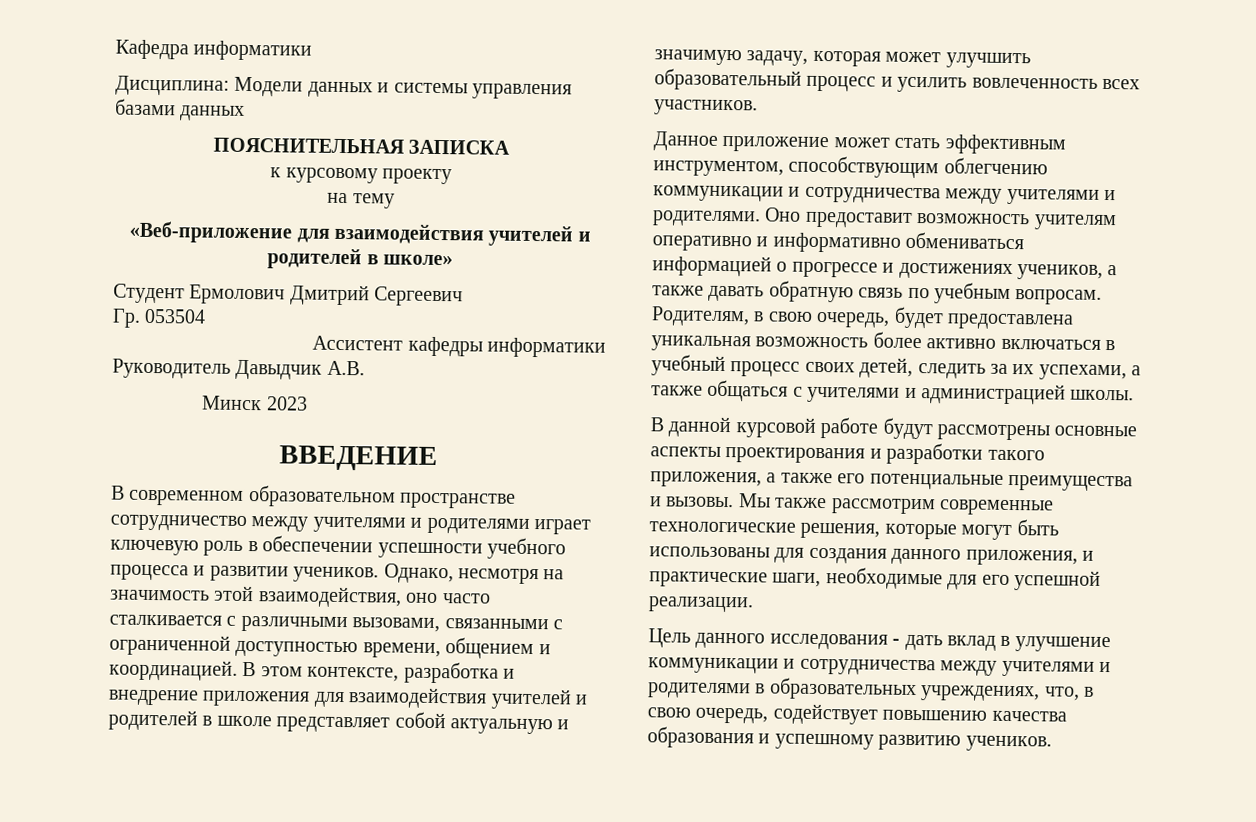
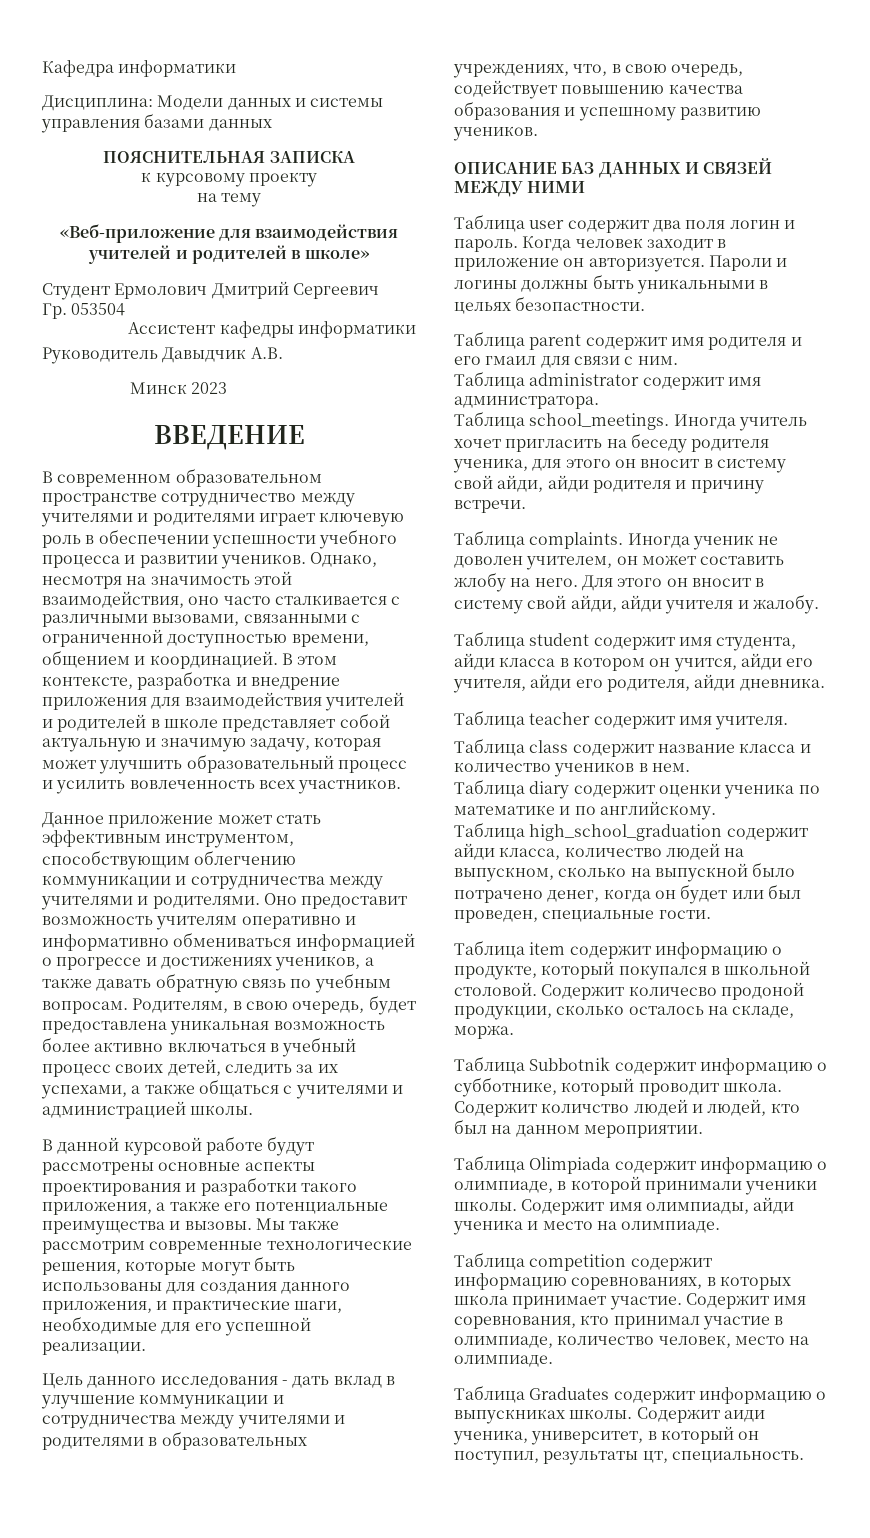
(1052, 743) none -> [454,158,773,178] [454,181,586,197] [454,214,795,233] [454,236,727,252] [454,255,788,272] [454,274,769,294] [454,296,646,314] [454,331,802,350] [454,356,678,368] [454,371,761,390] [454,396,599,409] [454,411,807,431] [454,433,770,453] [453,458,786,473] [454,475,764,494] [454,500,526,513] [454,530,779,550] [454,555,785,570] [454,572,765,592] [454,594,819,614] [454,631,797,651] [454,653,814,672] [453,674,825,693] [454,710,789,730] [454,738,811,757] [454,762,690,777] [454,779,820,799] [454,801,716,820] [454,822,808,841] [454,843,745,860] [454,862,796,882] [454,884,801,904] [454,910,711,923] [454,940,783,959] [454,961,811,980] [454,982,804,1000] [454,1005,795,1020] [454,1025,514,1039] [454,1056,828,1075] [454,1077,782,1097] [454,1099,800,1117] [454,1119,703,1138] [454,1155,828,1174] [454,1176,818,1195] [454,1197,795,1215] [453,1220,721,1235] [454,1252,712,1271] [454,1273,791,1290] [454,1293,807,1310] [454,1315,784,1330] [454,1335,810,1348] [454,1355,553,1367] [454,1385,827,1404] [454,1407,765,1424] [453,1426,760,1445] [454,1451,804,1465] // ОПИСАНИЕ БАЗ ДАННЫХ И СВЯЗЕЙ МЕЖДУ НИМИ // Таблица user содержит два поля логин и пароль. Когда человек заходит в приложение он авторизуется. Пароли и логины должны быть уникальными в цельях безопастности. // Таблица parent содержит имя родителя и его гмаил для связи с ним. // Таблица administrator содержит имя администратора. // Таблица school_meetings. Иногда учитель хочет пригласить на беседу родителя ученика, для этого он вносит в систему свой айди, айди родителя и причину встречи. // Таблица complaints. Иногда ученик не доволен учителем, он может составить жлобу на него. Для этого он вносит в систему свой айди, айди учителя и жалобу. // Таблица student содержит имя студента, айди класса в котором он учится, айди его учителя, айди его родителя, айди дневника. // Таблица teacher содержит имя учителя. // Таблица class содержит название класса и количество учеников в нем. // Таблица diary содержит оценки ученика по математике и по английскому. // Таблица high_school_graduation содержит айди класса, количество людей на выпускном, сколько на выпускной было потрачено денег, когда он будет или был проведен, специальные гости. // Таблица item содержит информацию о продукте, который покупался в школьной столовой. Содержит количесво продоной продукции, сколько осталось на складе, моржа. // Таблица Subbotnik содержит информацию о субботнике, который проводит школа. Содержит количство людей и людей, кто был на данном мероприятии. // Таблица Olimpiada содержит информацию о олимпиаде, в которой принимали ученики школы. Содержит имя олимпиады, айди ученика и место на олимпиаде. // Таблица competition содержит информацию соревнованиях, в которых школа принимает участие. Содержит имя соревнования, кто принимал участие в олимпиаде, количество человек, место на олимпиаде. // Таблица Graduates содержит информацию о выпускниках школы. Содержит аиди ученика, университет, в который он поступил, результаты цт, специальность.

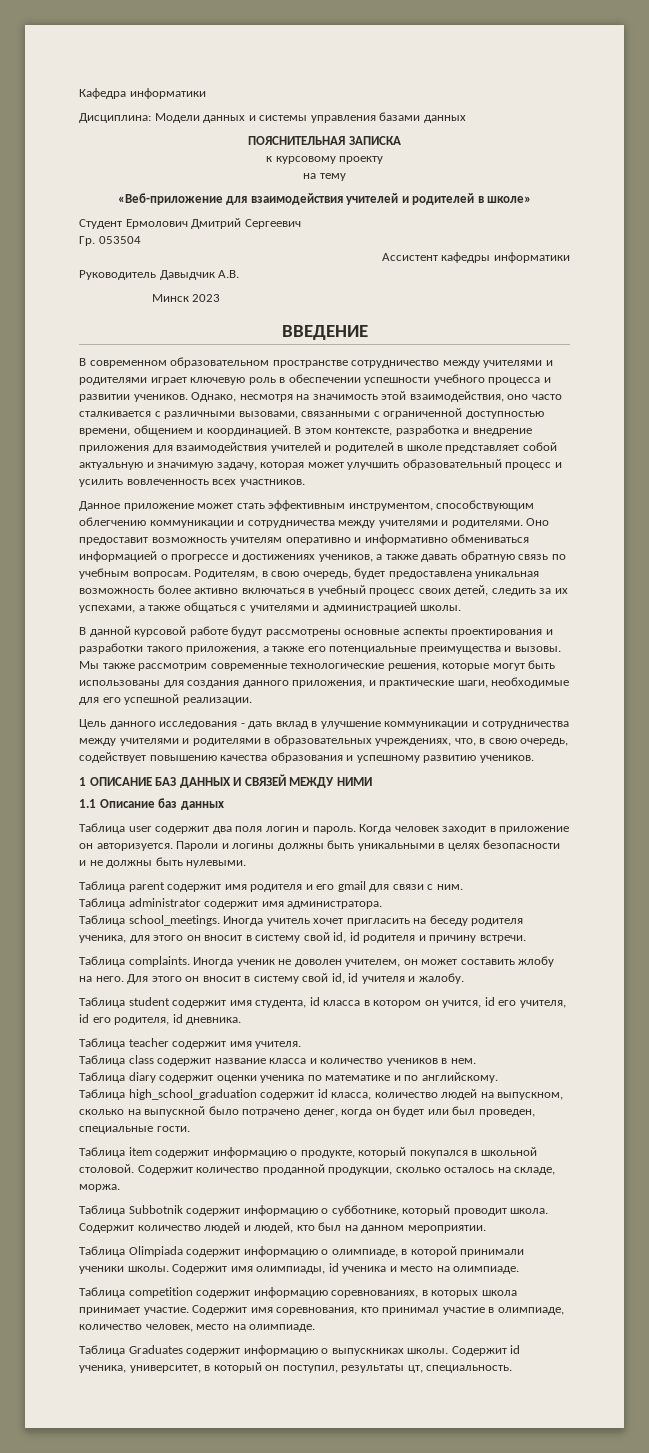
(538, 133) none -> [79,777,86,786] 1
(586, 187) none -> [79,798,224,810] // 1.1 Описание баз данных
[454,296,646,314] цельях безопастности. -> [447,840,561,851] [79,857,247,868] целях безопасности и не должны быть нулевыми.
[485,356,537,365] гмаил -> [337,881,366,892] gmail
[497,475,589,492] айди, айди -> [333,932,360,943] id, id
[570,595,662,612] айди, айди -> [331,973,359,984] id, id
[454,653,495,670] айди -> [309,997,320,1006] id
[740,653,782,670] айди -> [484,997,495,1006] id
[530,674,572,691] айди -> [79,1014,89,1023] id
[694,674,736,691] айди -> [172,1014,183,1023] id
[454,843,495,860] айди -> [317,1089,328,1098] id
[628,982,804,1000] количесво продоной -> [196,1164,325,1175] количество проданной
[541,1103,630,1113] количство -> [137,1225,201,1231] количество
[753,1197,795,1214] айди -> [328,1263,339,1272] id
[723,1410,765,1422] аиди -> [510,1345,521,1354] id

